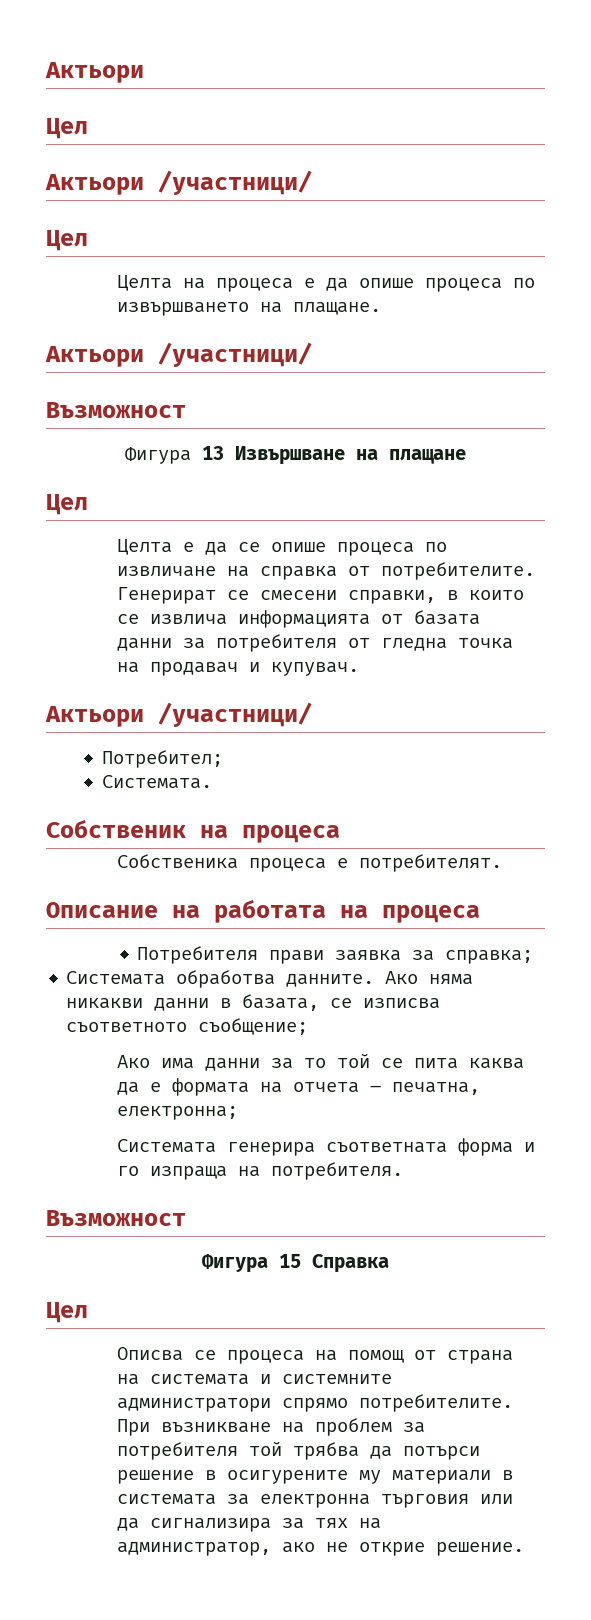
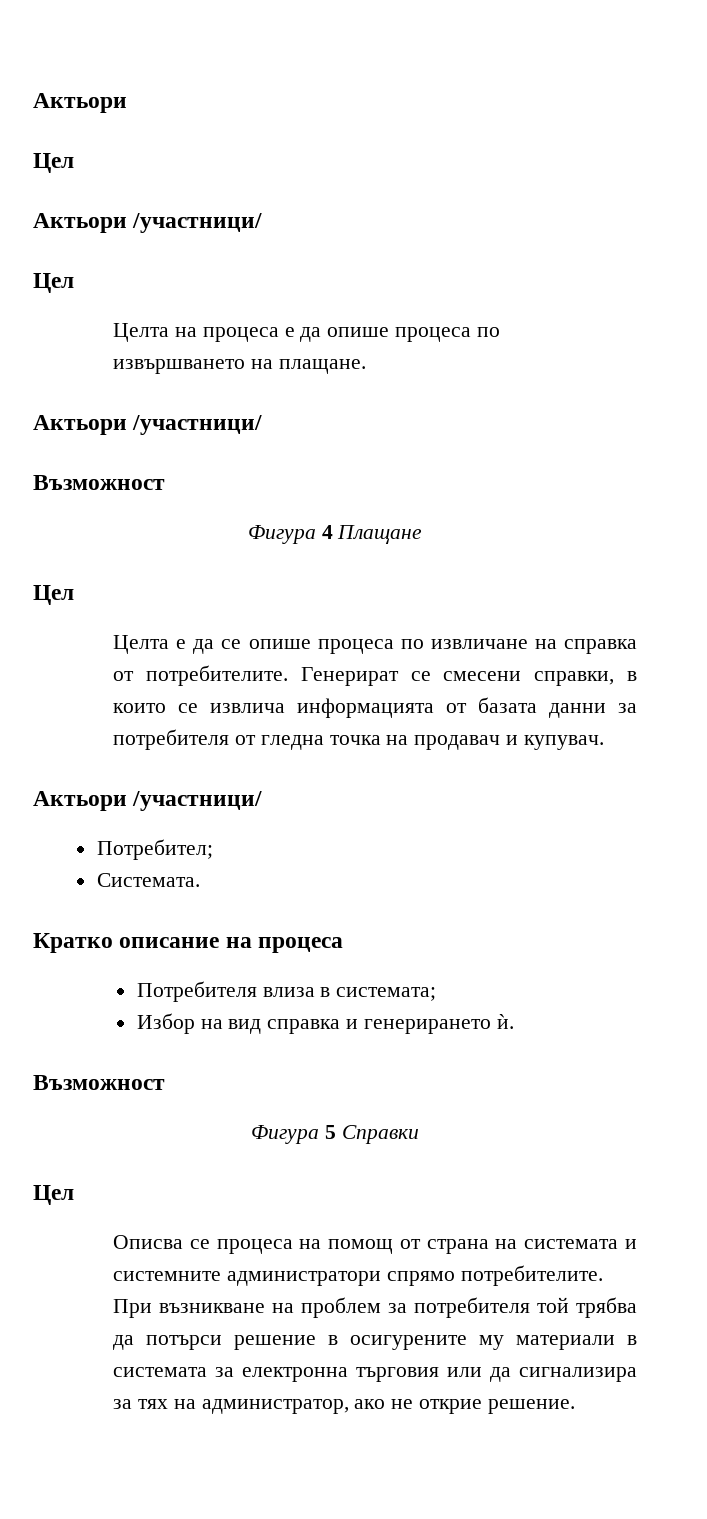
[202,446,466,465] 13 Извършване на плащане -> [321,525,423,544] 4 Плащане
[46,819,340,843] [116,854,502,872] [46,899,480,923] [137,946,534,964] [66,970,474,988] [66,994,441,1011] [66,1018,309,1035] [116,1053,524,1071] [116,1078,480,1096] [116,1106,238,1120] [116,1138,535,1156] [116,1162,403,1180] [46,1210,186,1226] [202,1254,389,1273] Собственик на процеса // Собственика процеса е потребителят. // Описание на работата на процеса // Потребителя прави заявка за справка; // Системата обработва данните. Ако няма никакви данни в базата, се изписва съответното съобщение; // Ако има данни за то той се пита каква да е формата на отчета – печатна, електронна; // Системата генерира съответната форма и го изпраща на потребителя. // Възможност // Фигура 15 Справка -> [33,933,344,953] [136,981,437,1002] [136,1013,514,1034] [33,1075,165,1090] [251,1125,419,1144] Кратко описание на процеса // Потребителя влиза в системата; // Избор на вид справка и генерирането ѝ. // Възможност // Фигура 5 Справки

